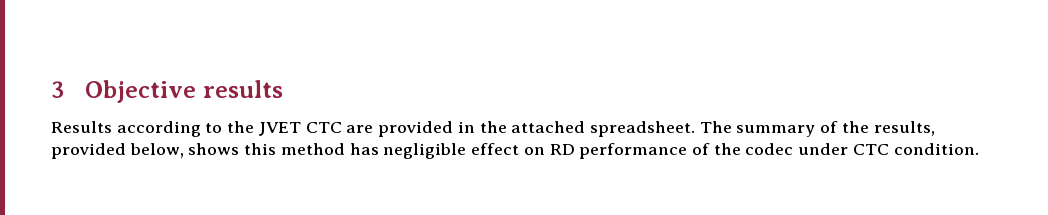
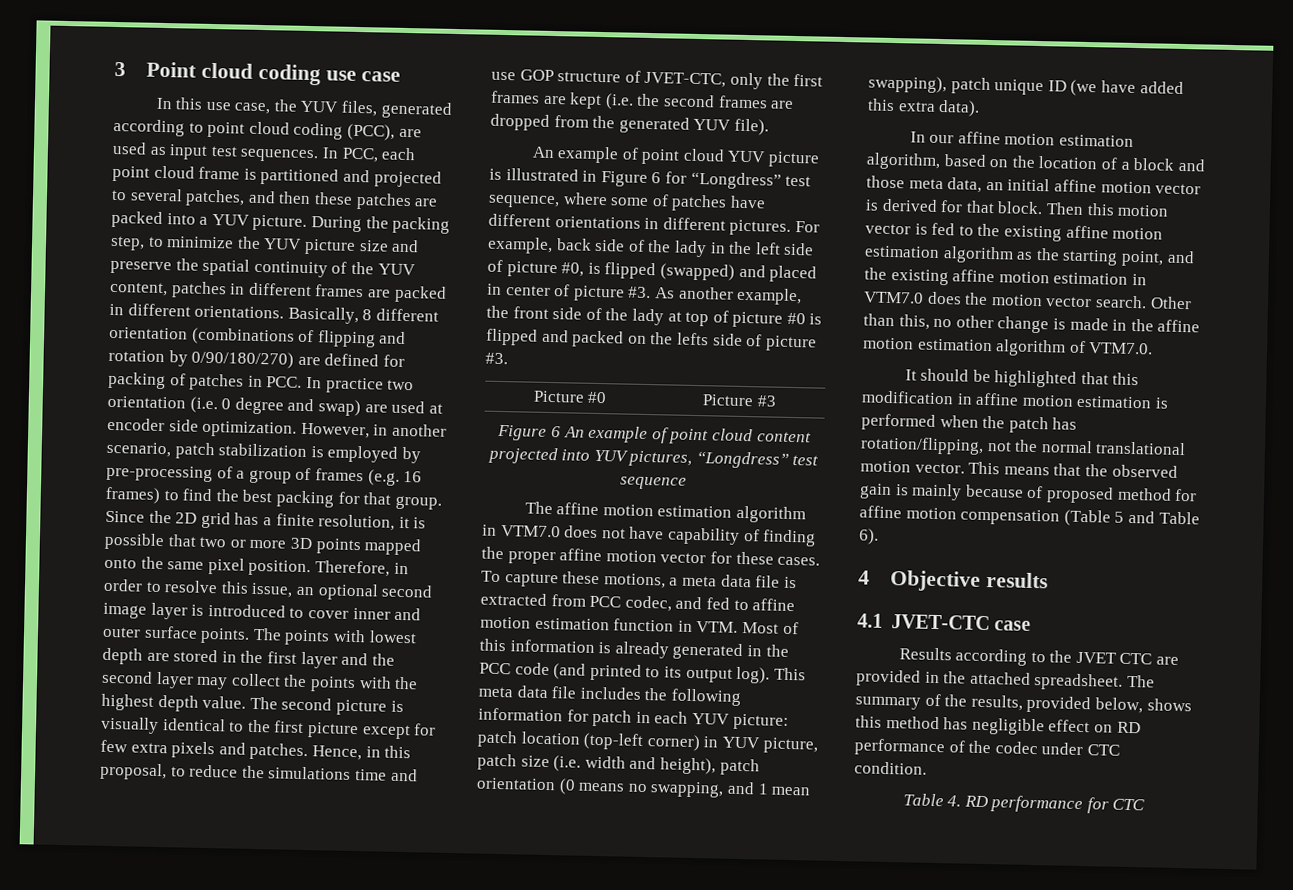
(64, 89) none -> [146,61,402,86] [155,97,453,119] [113,118,422,141] [112,141,417,163] [112,165,442,188] [111,188,439,211] [111,210,451,234] [110,235,420,255] [110,258,416,278] [109,281,447,303] [109,303,439,325] [109,326,407,348] [108,349,405,369] [108,371,415,394] [107,395,443,417] [107,417,447,439] [106,441,421,464] [106,464,423,486] [105,486,442,510] [105,510,427,531] [104,532,423,556] [104,556,409,577] [103,578,434,601] [103,602,422,621] [102,625,417,646] [102,647,395,669] [101,670,419,693] [101,693,404,716] [100,716,437,740] [100,739,412,761] [100,762,418,782] [491,69,824,90] [491,90,795,110] [490,113,769,136] [531,146,821,168] [489,168,812,190] [488,192,766,212] [488,213,820,236] [487,236,815,258] [487,259,818,283] [487,283,803,306] [486,305,823,328] [486,328,817,352] [485,352,508,365] [532,390,608,404] [702,394,777,407] [497,424,812,445] [487,446,820,469] [620,476,687,490] [524,501,806,524] [482,524,817,547] [481,546,821,566] [481,570,797,589] [480,592,796,612] [480,616,799,635] [479,638,789,661] [479,662,806,684] [478,685,741,706] [478,707,789,730] [477,730,818,754] [477,753,760,776] [476,777,811,798] [868,75,1184,97] [867,98,981,117] [909,131,1134,147] [866,152,1205,172] [866,175,1202,195] [865,198,1170,217] [865,222,1164,242] [864,245,1195,267] [864,267,1147,286] [863,291,1192,310] [863,313,1201,334] [863,337,1154,357] [904,368,1140,388] [861,390,1169,409] [861,413,1078,434] [860,436,1187,456] [860,460,1178,478] [859,483,1198,504] [859,505,1200,527] [858,528,879,545] [858,570,870,585] Point cloud coding use case // In this use case, the YUV files, generated according to point cloud coding (PCC), are used as input test sequences. In PCC, each point cloud frame is partitioned and projected to several patches, and then these patches are packed into a YUV picture. During the packing step, to minimize the YUV picture size and preserve the spatial continuity of the YUV content, patches in different frames are packed in different orientations. Basically, 8 different orientation (combinations of flipping and rotation by 0/90/180/270) are defined for packing of patches in PCC. In practice two orientation (i.e. 0 degree and swap) are used at encoder side optimization. However, in another scenario, patch stabilization is employed by pre-processing of a group of frames (e.g. 16 frames) to find the best packing for that group. Since the 2D grid has a finite resolution, it is possible that two or more 3D points mapped onto the same pixel position. Therefore, in order to resolve this issue, an optional second image layer is introduced to cover inner and outer surface points. The points with lowest depth are stored in the first layer and the second layer may collect the points with the highest depth value. The second picture is visually identical to the first picture except for few extra pixels and patches. Hence, in this proposal, to reduce the simulations time and use GOP structure of JVET-CTC, only the first frames are kept (i.e. the second frames are dropped from the generated YUV file). // An example of point cloud YUV picture is illustrated in Figure 6 for “Longdress” test sequence, where some of patches have different orientations in different pictures. For example, back side of the lady in the left side of picture #0, is flipped (swapped) and placed in center of picture #3. As another example, the front side of the lady at top of picture #0 is flipped and packed on the lefts side of picture #3. // Picture #0 | Picture #3 // Figure 6 An example of point cloud content projected into YUV pictures, “Longdress” test sequence // The affine motion estimation algorithm in VTM7.0 does not have capability of finding the proper affine motion vector for these cases. To capture these motions, a meta data file is extracted from PCC codec, and fed to affine motion estimation function in VTM. Most of this information is already generated in the PCC code (and printed to its output log). This meta data file includes the following information for patch in each YUV picture: patch location (top-left corner) in YUV picture, patch size (i.e. width and height), patch orientation (0 means no swapping, and 1 mean swapping), patch unique ID (we have added this extra data). // In our affine motion estimation algorithm, based on the location of a block and those meta data, an initial affine motion vector is derived for that block. Then this motion vector is fed to the existing affine motion estimation algorithm as the starting point, and the existing affine motion estimation in VTM7.0 does the motion vector search. Other than this, no other change is made in the affine motion estimation algorithm of VTM7.0. // It should be highlighted that this modification in affine motion estimation is performed when the patch has rotation/flipping, not the normal translational motion vector. This means that the observed gain is mainly because of proposed method for affine motion compensation (Table 5 and Table 6). // 4
(284, 89) none -> [857,613,1031,631] // 4.1 JVET-CTC case
(979, 149) none -> [902,793,1146,814] // Table 4. RD performance for CTC

